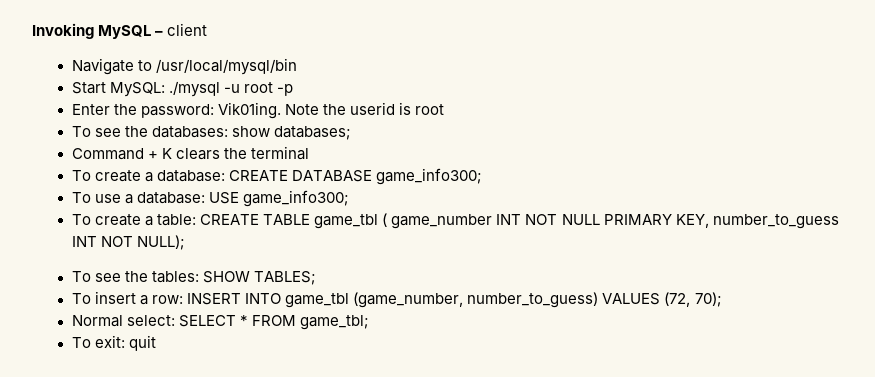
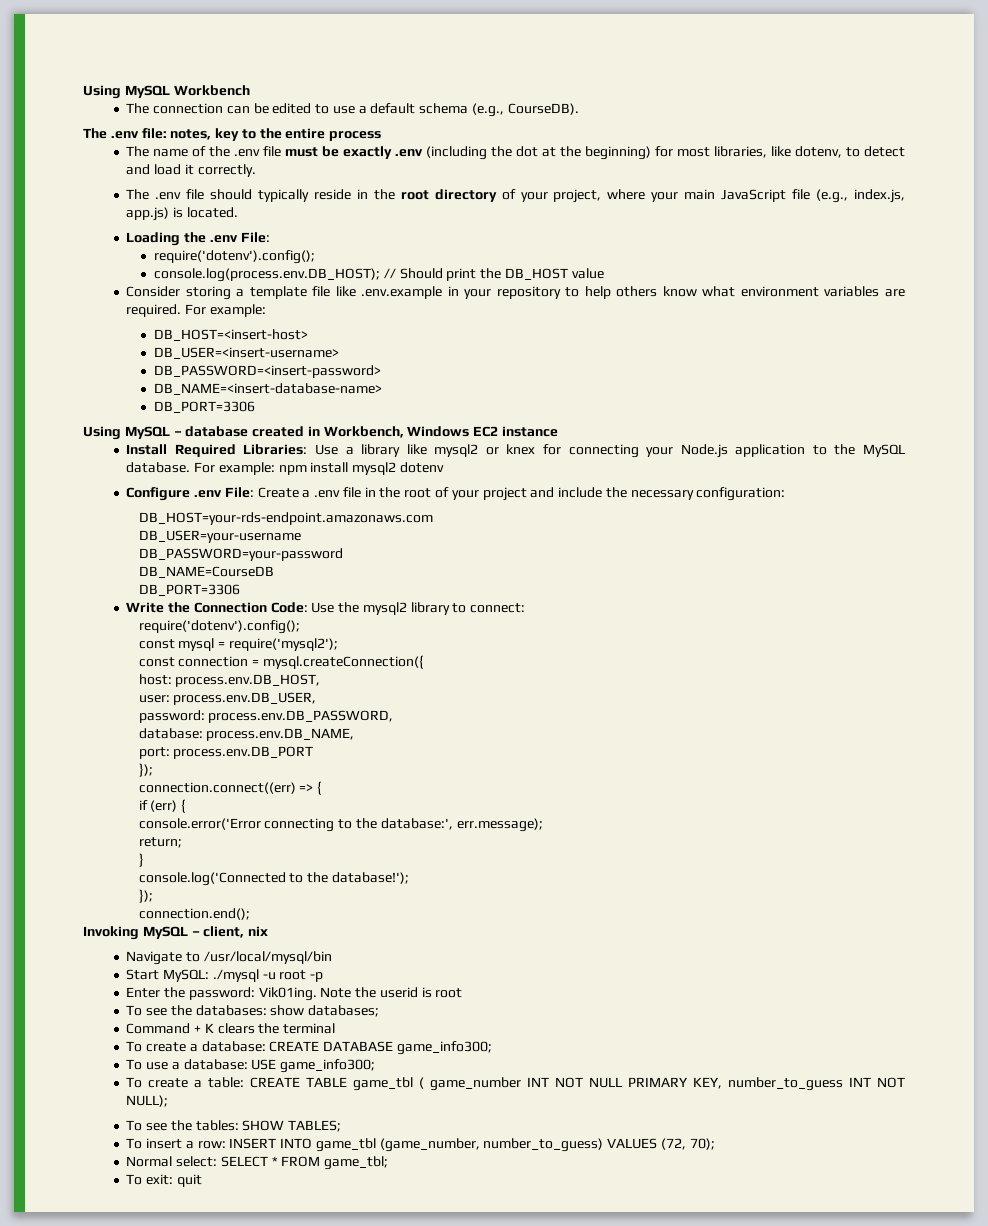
(32, 31) none -> [83,85,250,99] [126,103,579,117] [83,128,382,141] [126,146,905,160] [126,164,256,177] [126,189,905,203] [126,207,238,221] [126,232,270,246] [154,250,316,264] [154,268,604,282] [126,286,905,300] [126,304,266,317] [154,329,309,341] [154,347,340,359] [154,365,382,378] [154,383,383,395] [154,401,256,413] [83,426,559,440] [126,444,906,458] [126,462,444,475] [126,487,786,501] [138,512,433,525] [138,530,301,543] [138,548,343,561] [138,566,274,578] [138,584,240,596] [126,602,526,615] [138,620,300,634] [138,638,338,651] [138,655,424,669] [138,674,321,687] [138,692,317,705] [138,710,394,723] [138,728,355,741] [138,746,314,759] [138,763,153,777] [138,781,323,795] [138,799,187,813] [138,818,543,832] [138,837,182,848] [138,853,144,867] [138,872,409,886] [138,889,153,903] [138,908,250,920] Using MySQL Workbench // The connection can be edited to use a default schema (e.g., CourseDB). // The .env file: notes, key to the entire process // The name of the .env file must be exactly .env (including the dot at the beginning) for most libraries, like dotenv, to detect and load it correctly. // The .env file should typically reside in the root directory of your project, where your main JavaScript file (e.g., index.js, app.js) is located. // Loading the .env File: // require('dotenv').config(); // console.log(process.env.DB_HOST); // Should print the DB_HOST value // Consider storing a template file like .env.example in your repository to help others know what environment variables are required. For example: // DB_HOST=<insert-host> // DB_USER=<insert-username> // DB_PASSWORD=<insert-password> // DB_NAME=<insert-database-name> // DB_PORT=3306 // Using MySQL – database created in Workbench, Windows EC2 instance // Install Required Libraries: Use a library like mysql2 or knex for connecting your Node.js application to the MySQL database. For example: npm install mysql2 dotenv // Configure .env File: Create a .env file in the root of your project and include the necessary configuration: // DB_HOST=your-rds-endpoint.amazonaws.com // DB_USER=your-username // DB_PASSWORD=your-password // DB_NAME=CourseDB // DB_PORT=3306 // Write the Connection Code: Use the mysql2 library to connect: // require('dotenv').config(); // const mysql = require('mysql2'); // const connection = mysql.createConnection({ // host: process.env.DB_HOST, // user: process.env.DB_USER, // password: process.env.DB_PASSWORD, // database: process.env.DB_NAME, // port: process.env.DB_PORT // }); // connection.connect((err) => { // if (err) { // console.error('Error connecting to the database:', err.message); // return; // } // console.log('Connected to the database!'); // }); // connection.end(); //
[167,23,208,36] client -> [203,926,269,938] client, nix

